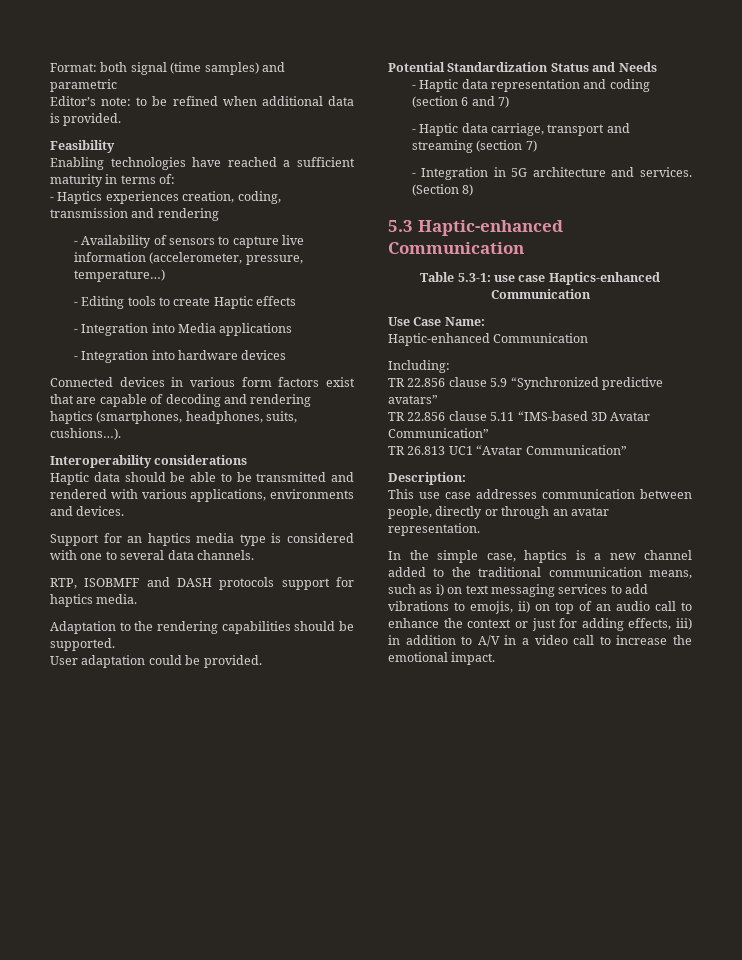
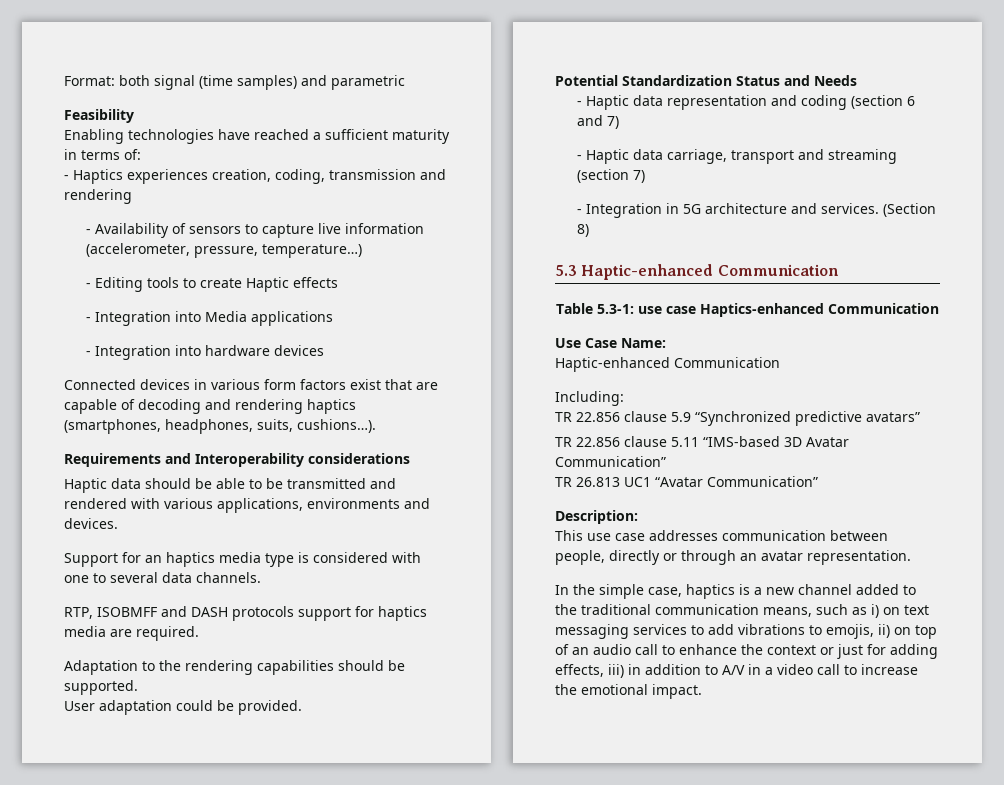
[50,96,354,106] [50,113,122,126] // Editor’s note: to be refined when additional data is provided. -> (405, 82) none
(121, 434) none -> [64,453,191,467] Requirements and
[96,594,138,604] media. -> [64,626,199,641] media are required.

